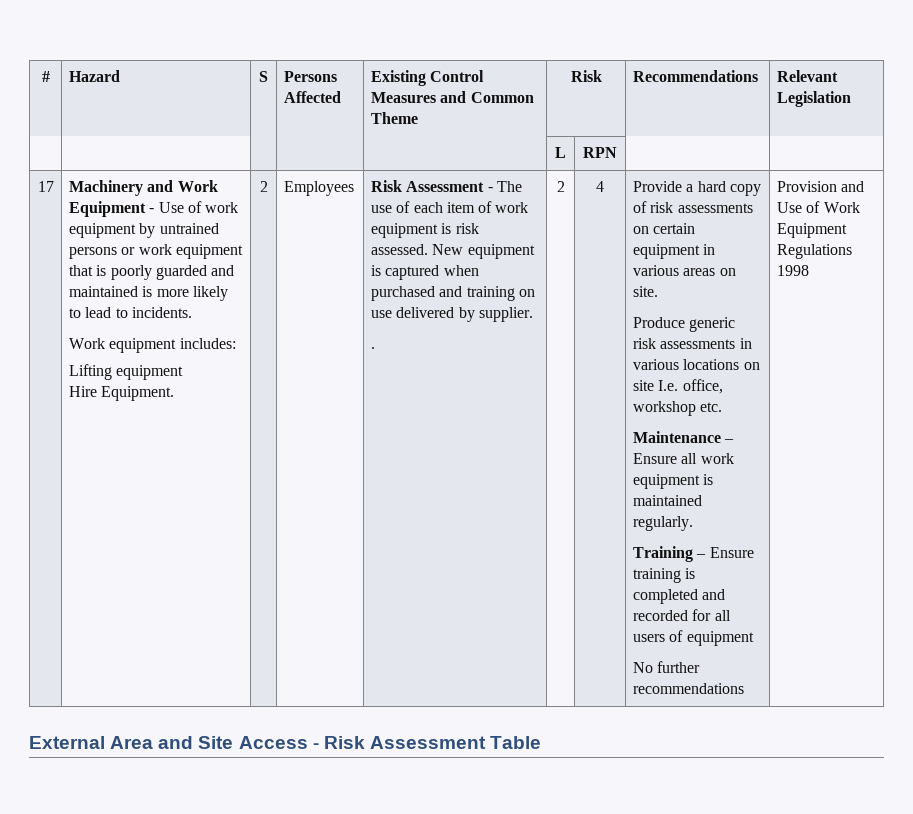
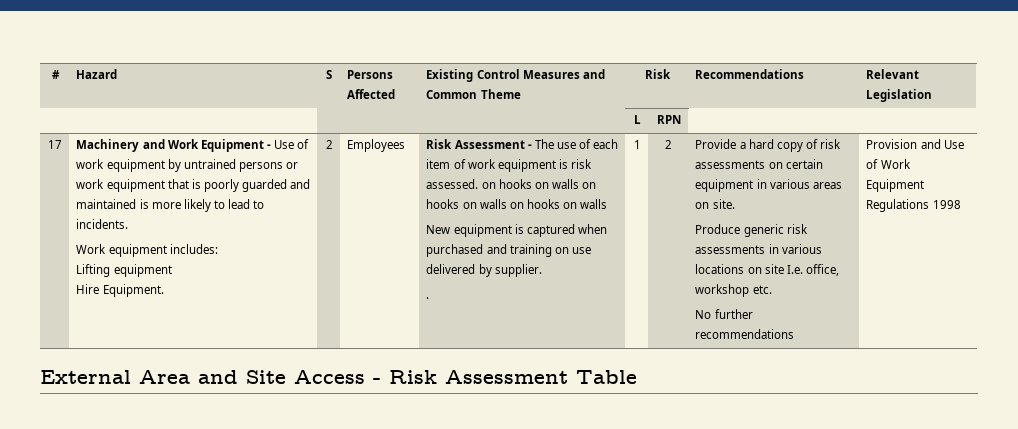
(428, 249) none -> [481,179,596,189] [426,199,608,209] on hooks on walls on hooks on walls on hooks on walls //
[556,181,565,192] [595,181,604,192] | 2 | 4 -> [633,140,641,149] [665,140,672,149] | 1 | 2
[632,431,735,443] [632,453,734,464] [632,474,714,489] [632,495,702,506] [632,516,693,531] [632,546,754,562] [632,568,696,583] [632,589,726,604] [632,609,731,621] [632,630,754,646] // Maintenance – Ensure all work equipment is maintained regularly. // Training – Ensure training is completed and recorded for all users of equipment -> (772, 289) none

